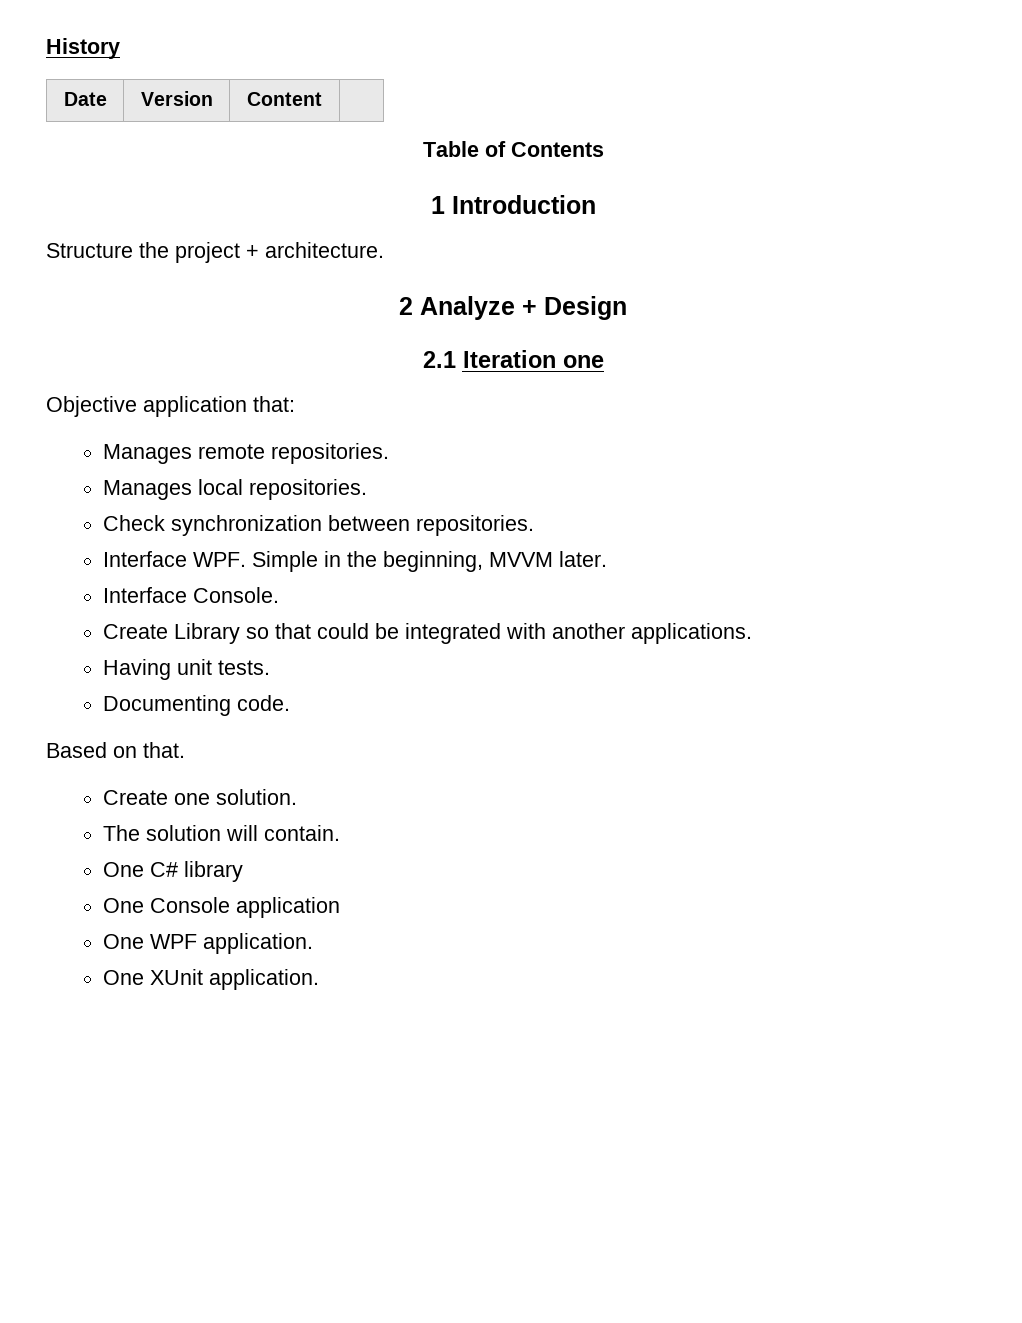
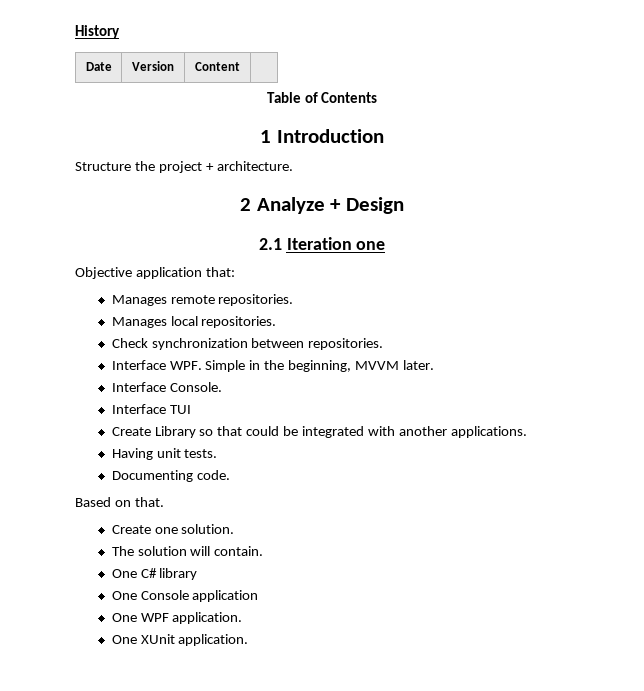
(280, 595) none -> [111,404,191,414] // Interface TUI

